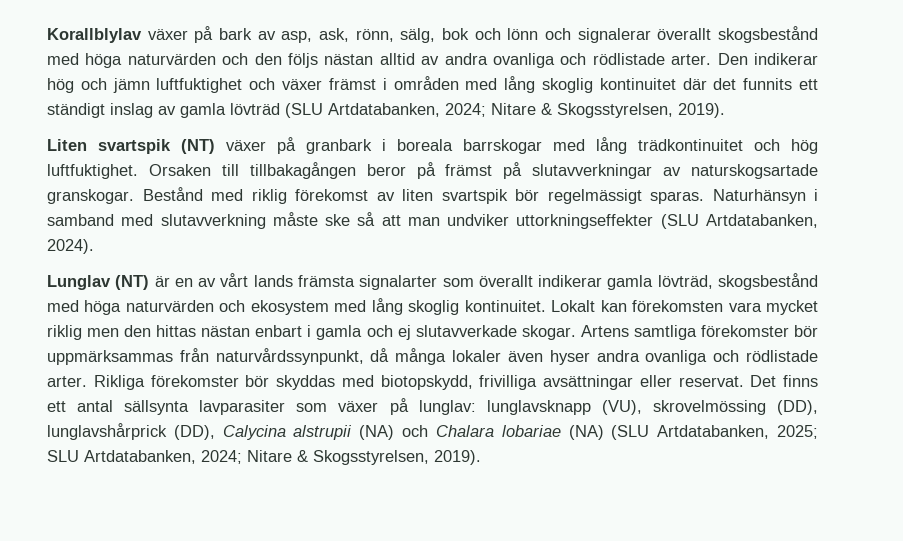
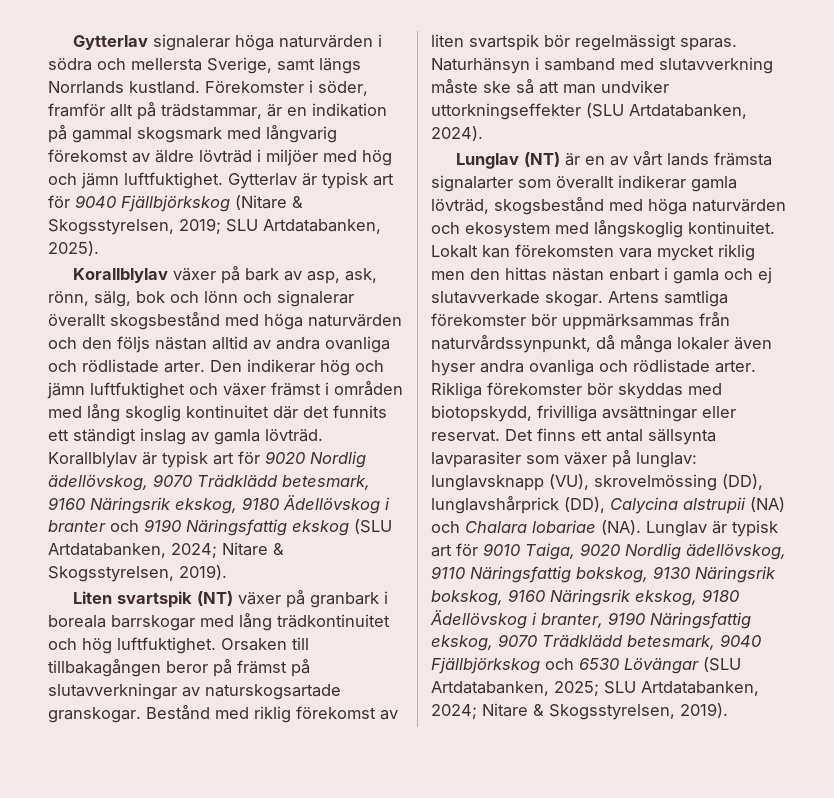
(47, 35) none -> [72,34,382,51] [48,57,361,74] [48,80,368,96] [48,102,387,120] [48,125,337,143] [48,149,392,166] [48,172,394,189] [48,195,303,212] [48,218,381,235] [48,241,99,256] Gytterlav signalerar höga naturvärden i södra och mellersta Sverige, samt längs Norrlands kustland. Förekomster i söder, framför allt på trädstammar, är en indikation på gammal skogsmark med långvarig förekomst av äldre lövträd i miljöer med hög och jämn luftfuktighet. Gytterlav är typisk art för 9040 Fjällbjörkskog (Nitare & Skogsstyrelsen, 2019; SLU Artdatabanken, 2025). //
[230,103,280,115] lövträd -> [265,429,323,442] [48,451,366,468] [48,474,370,491] [48,495,390,514] [48,519,349,536] lövträd. Korallblylav är typisk art för 9020 Nordlig ädellövskog, 9070 Trädklädd betesmark, 9160 Näringsrik ekskog, 9180 Ädellövskog i branter och 9190 Näringsfattig ekskog
[371,298,460,315] lång skoglig -> [594,220,683,238] långskoglig
[568,425,604,440] (NA) -> [601,520,778,537] [431,543,786,560] [431,566,776,583] [431,589,740,606] [430,610,751,629] [431,634,762,651] [431,657,699,674] (NA). Lunglav är typisk art för 9010 Taiga, 9020 Nordlig ädellövskog, 9110 Näringsfattig bokskog, 9130 Näringsrik bokskog, 9160 Näringsrik ekskog, 9180 Ädellövskog i branter, 9190 Näringsfattig ekskog, 9070 Trädklädd betesmark, 9040 Fjällbjörkskog och 6530 Lövängar

